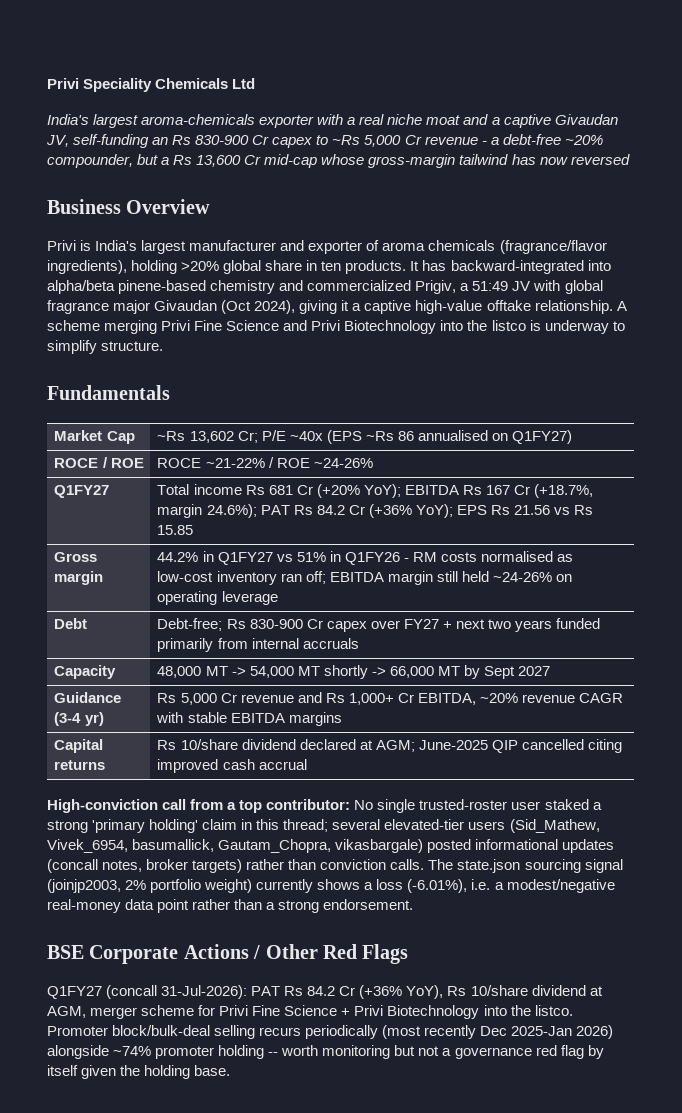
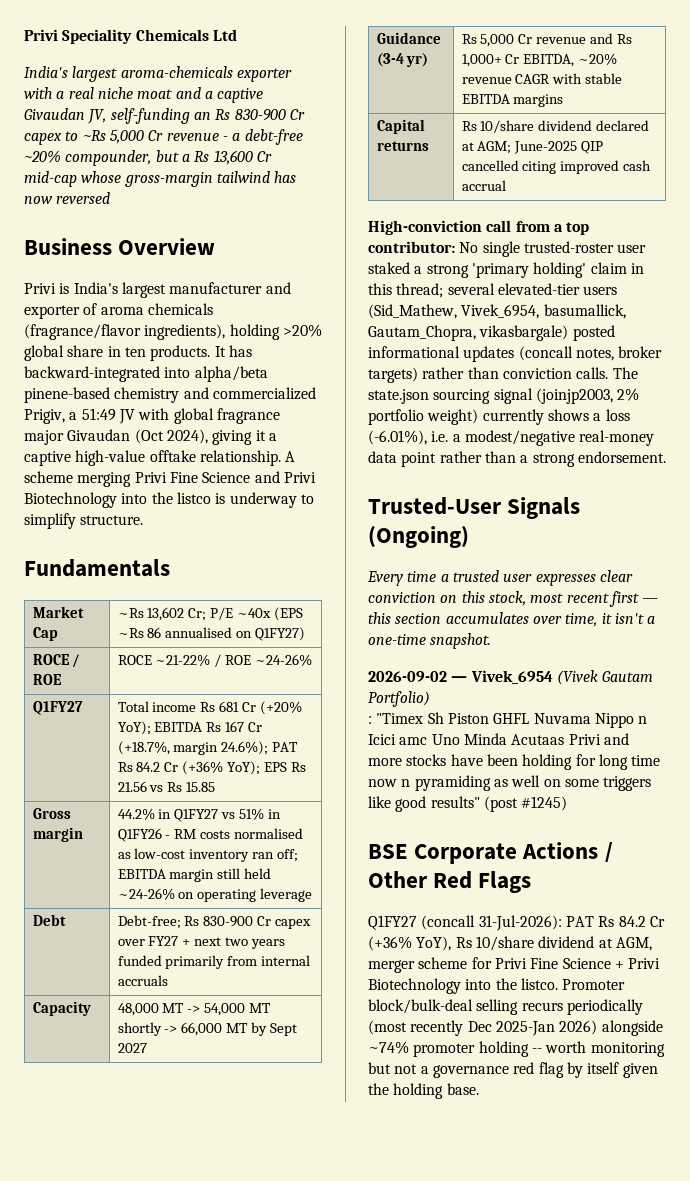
(414, 904) none -> [368,497,581,519] [368,526,469,548] [367,570,633,586] [368,591,659,607] [368,612,656,627] [368,633,492,649] [368,670,654,685] [368,691,430,707] [368,712,648,728] [368,733,629,745] [368,754,661,770] [368,775,652,791] [368,796,568,812] // Trusted-User Signals (Ongoing) // Every time a trusted user expresses clear conviction on this stock, most recent first — this section accumulates over time, it isn't a one-time snapshot. // 2026-09-02 — Vivek_6954 (Vivek Gautam Portfolio) // : "Timex Sh Piston GHFL Nuvama Nippo n Icici amc Uno Minda Acutaas Privi and more stocks have been holding for long time now n pyramiding as well on some triggers like good results" (post #1245)

